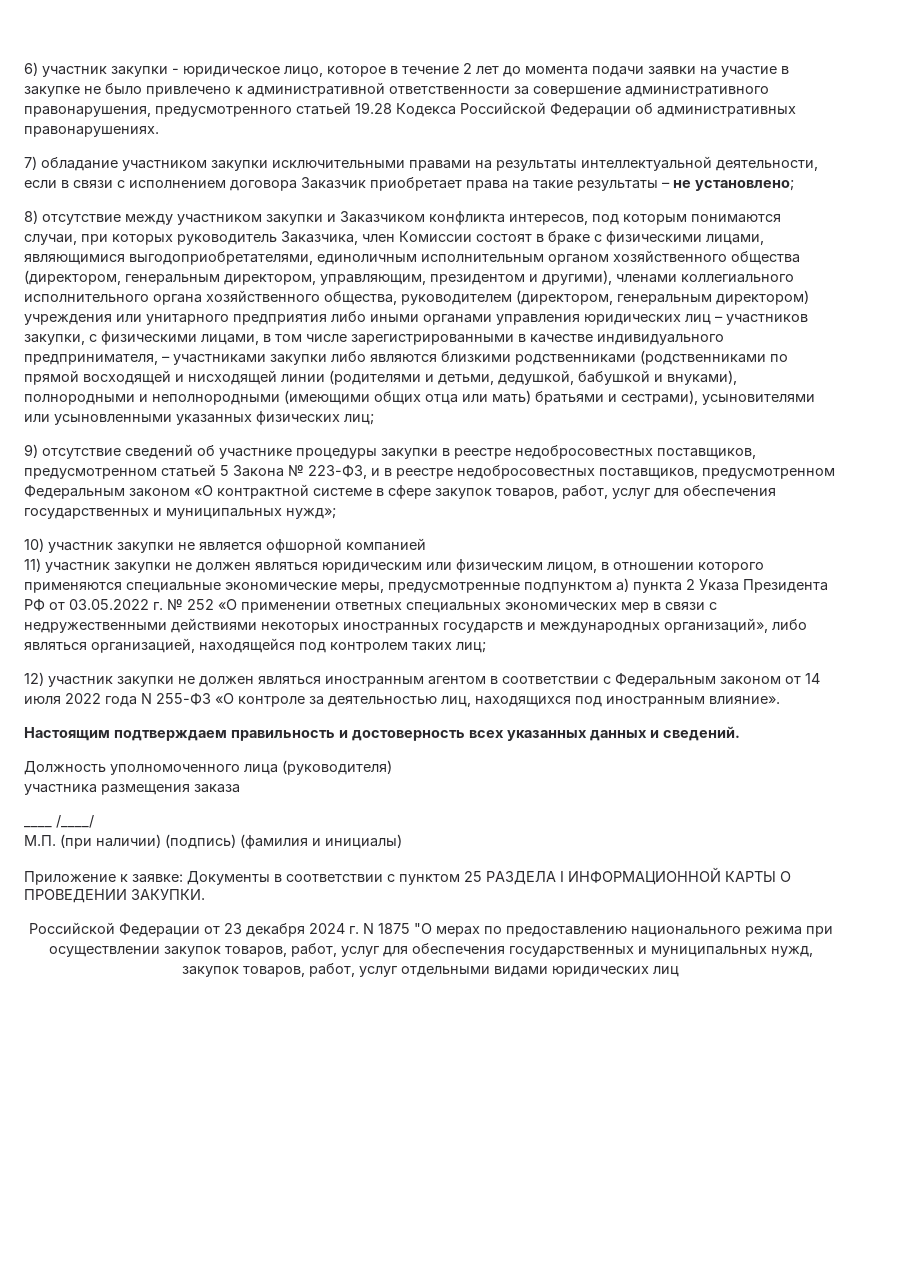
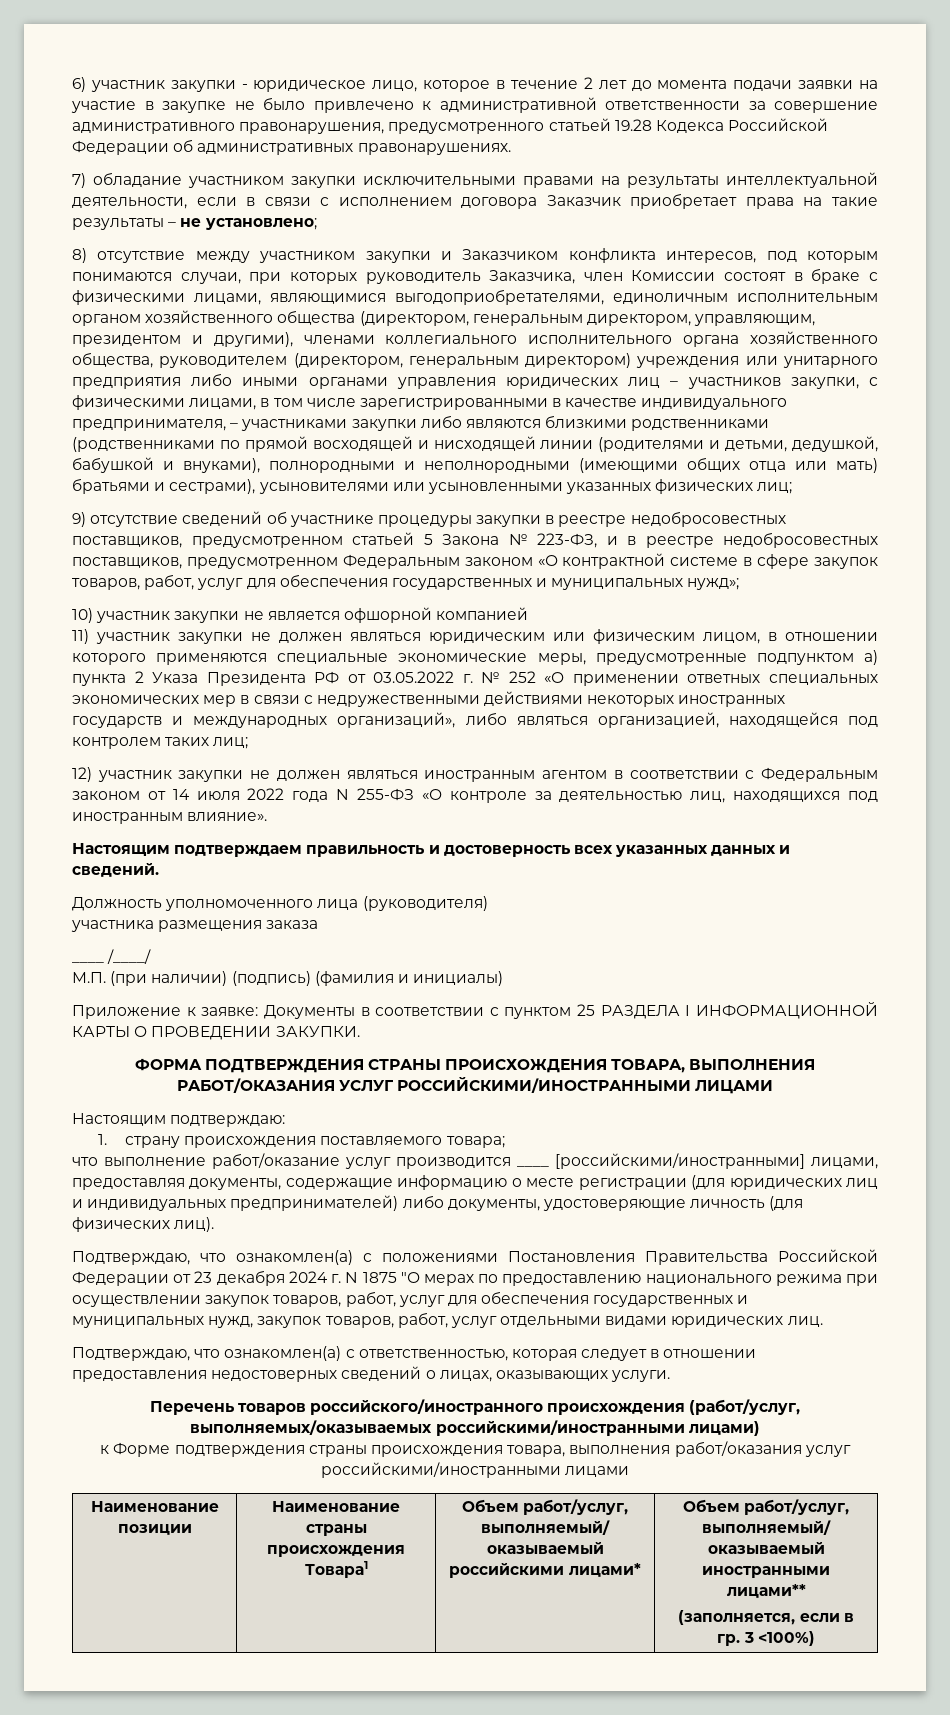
(205, 894) none -> [134,1058,816,1073] [176,1077,774,1094] [72,1113,286,1127] [98,1134,505,1148] [72,1153,878,1169] [72,1175,879,1190] [72,1195,804,1211] [72,1217,215,1232] [72,1250,768,1265] ФОРМА ПОДТВЕРЖДЕНИЯ СТРАНЫ ПРОИСХОЖДЕНИЯ ТОВАРА, ВЫПОЛНЕНИЯ РАБОТ/ОКАЗАНИЯ УСЛУГ РОССИЙСКИМИ/ИНОСТРАННЫМИ ЛИЦАМИ // Настоящим подтверждаю: // 1. страну происхождения поставляемого товара; // что выполнение работ/оказание услуг производится ____ [российскими/иностранными] лицами, предоставляя документы, содержащие информацию о месте регистрации (для юридических лиц и индивидуальных предпринимателей) либо документы, удостоверяющие личность (для физических лиц). // Подтверждаю, что ознакомлен(а) с положениями Постановления Правительства
[653,966,679,977] лиц -> [787,1316,823,1327] [72,1346,757,1361] [72,1366,671,1382] [149,1399,801,1415] [190,1420,760,1436] [100,1441,851,1457] [320,1462,630,1478] [90,1501,219,1512] [117,1524,192,1535] [272,1501,400,1512] [305,1524,367,1536] [267,1545,405,1557] [304,1561,368,1578] [461,1499,629,1515] [481,1520,610,1535] [486,1542,604,1554] [449,1563,641,1578] [682,1499,850,1515] [702,1520,831,1535] [707,1542,825,1554] [702,1566,830,1578] [726,1584,806,1598] [678,1610,854,1625] [717,1631,815,1646] лиц. // Подтверждаю, что ознакомлен(а) с ответственностью, которая следует в отношении предоставления недостоверных сведений о лицах, оказывающих услуги. // Перечень товаров российского/иностранного происхождения (работ/услуг, выполняемых/оказываемых российскими/иностранными лицами) // к Форме подтверждения страны происхождения товара, выполнения работ/оказания услуг российскими/иностранными лицами // Наименование позиции | Наименование страны происхождения Товара1 | Объем работ/услуг, выполняемый/ оказываемый российскими лицами* | Объем работ/услуг, выполняемый/ оказываемый иностранными лицами** // (заполняется, если в гр. 3 <100%)

